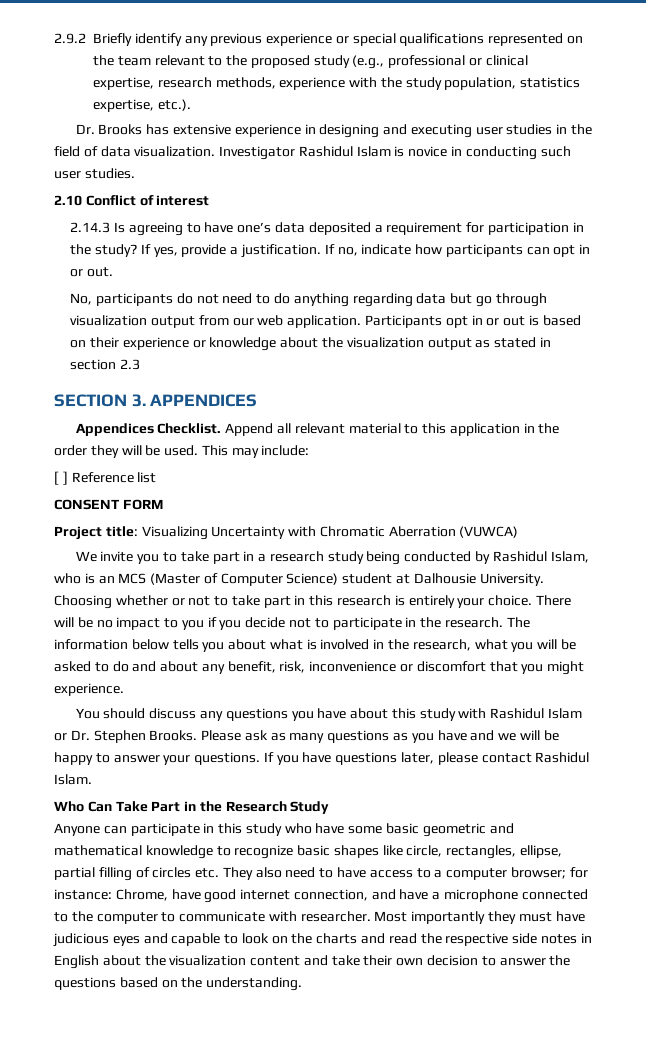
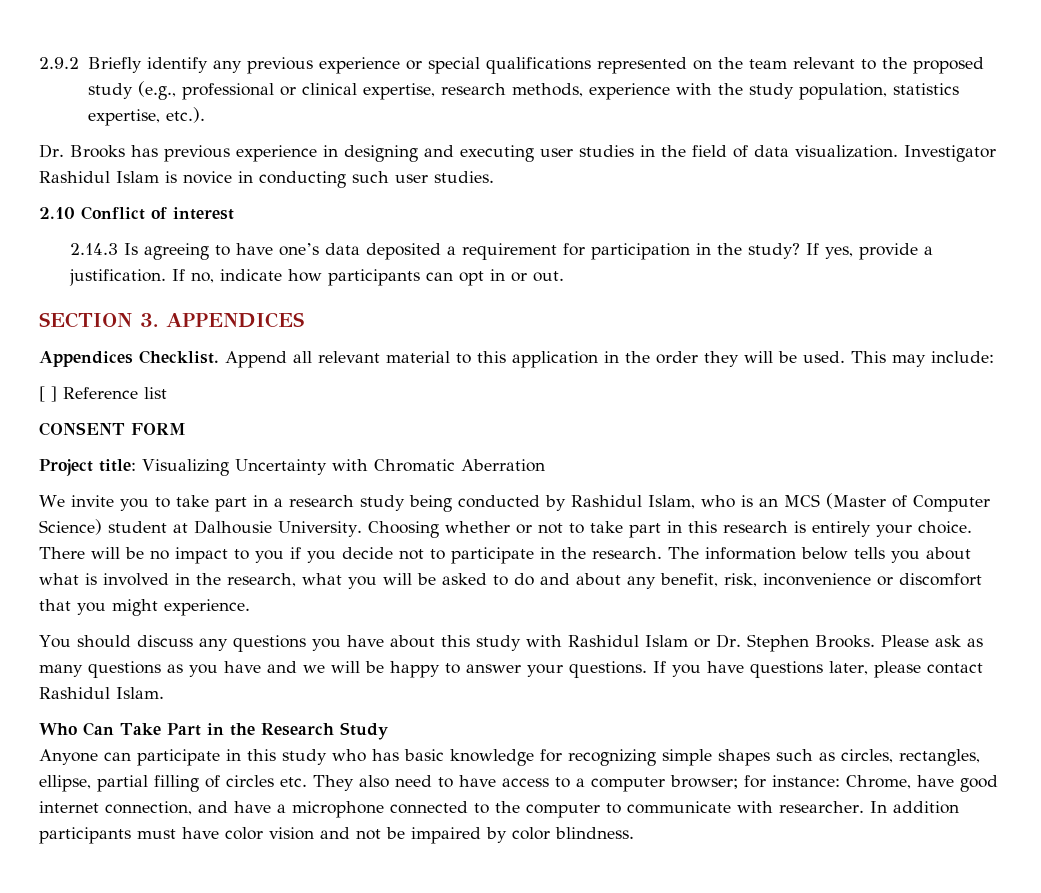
[172,124,231,135] extensive -> [163,145,230,162] previous
[70,293,547,307] [70,315,581,328] [70,337,551,351] [70,359,141,370] // No, participants do not need to do anything regarding data but go through visualization output from our web application. Participants opt in or out is based on their experience or knowledge about the visualization output as stated in section 2.3 -> (564, 276) none
[459,526,519,538] (VUWCA) -> (545, 465) none
[315,823,514,837] [54,845,443,859] have some basic geometric and mathematical knowledge to recognize basic shapes like circle, -> [372,749,893,766] has basic knowledge for recognizing simple shapes such as circles,
[374,911,585,924] [53,933,592,947] [54,955,571,969] [54,977,303,991] Most importantly they must have judicious eyes and capable to look on the charts and read the respective side notes in English about the visualization content and take their own decision to answer the questions based on the understanding. -> [869,801,959,814] [39,827,634,844] In addition participants must have color vision and not be impaired by color blindness.

